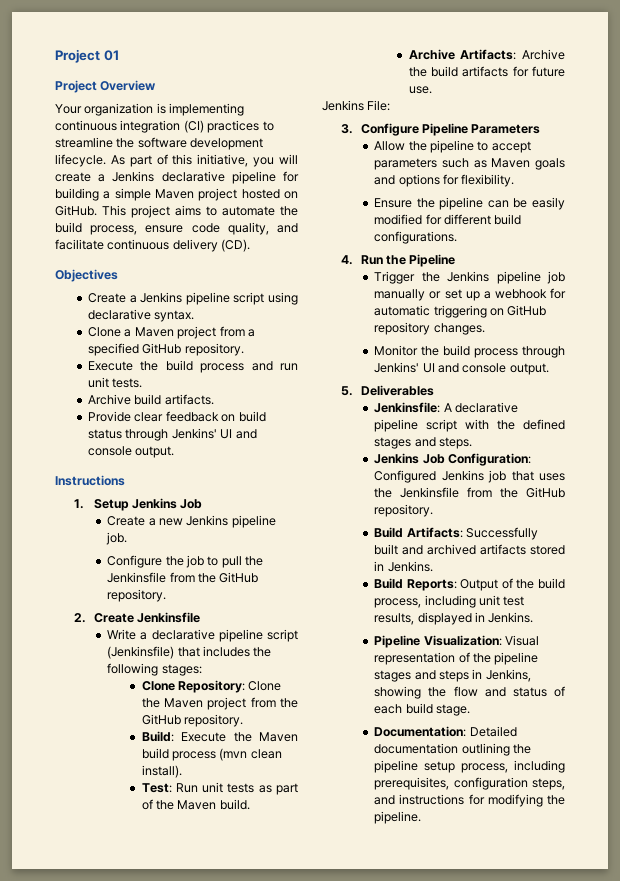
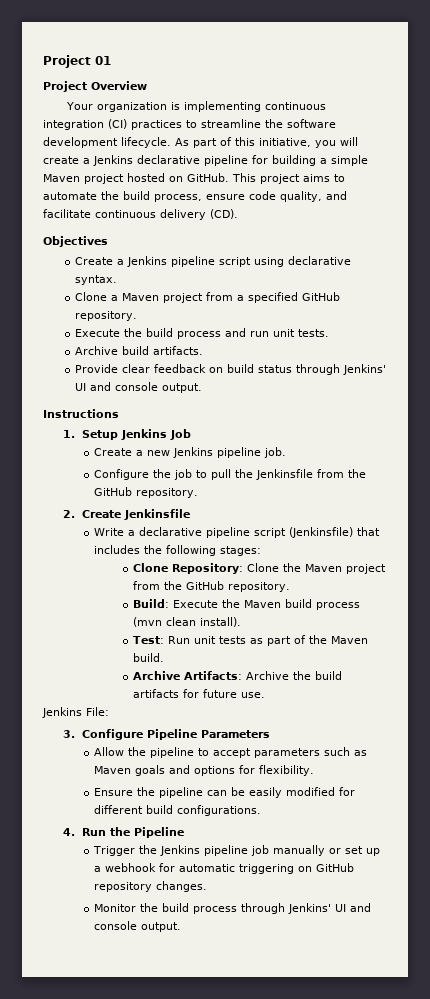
[341,385,434,396] [374,402,519,413] [374,419,565,432] [374,437,473,449] [374,453,532,466] [374,470,565,483] [374,487,565,498] [374,504,434,517] [374,527,539,540] [374,544,565,555] [374,561,433,572] [374,578,565,591] [374,595,525,608] [374,612,534,625] [374,635,540,648] [374,652,539,665] [374,669,531,682] [374,686,565,699] [374,703,471,716] [374,726,517,737] [374,743,532,756] [374,760,565,773] [374,777,565,790] [374,794,565,807] [374,811,422,824] // 5. Deliverables // Jenkinsfile: A declarative pipeline script with the defined stages and steps. // Jenkins Job Configuration: Configured Jenkins job that uses the Jenkinsfile from the GitHub repository. // Build Artifacts: Successfully built and archived artifacts stored in Jenkins. // Build Reports: Output of the build process, including unit test results, displayed in Jenkins. // Pipeline Visualization: Visual representation of the pipeline stages and steps in Jenkins, showing the flow and status of each build stage. // Documentation: Detailed documentation outlining the pipeline setup process, including prerequisites, configuration steps, and instructions for modifying the pipeline. -> (182, 927) none

